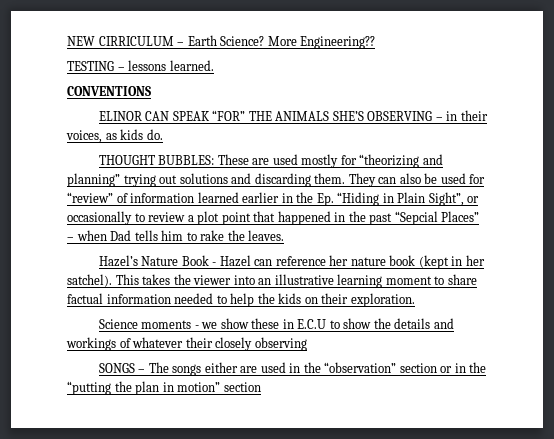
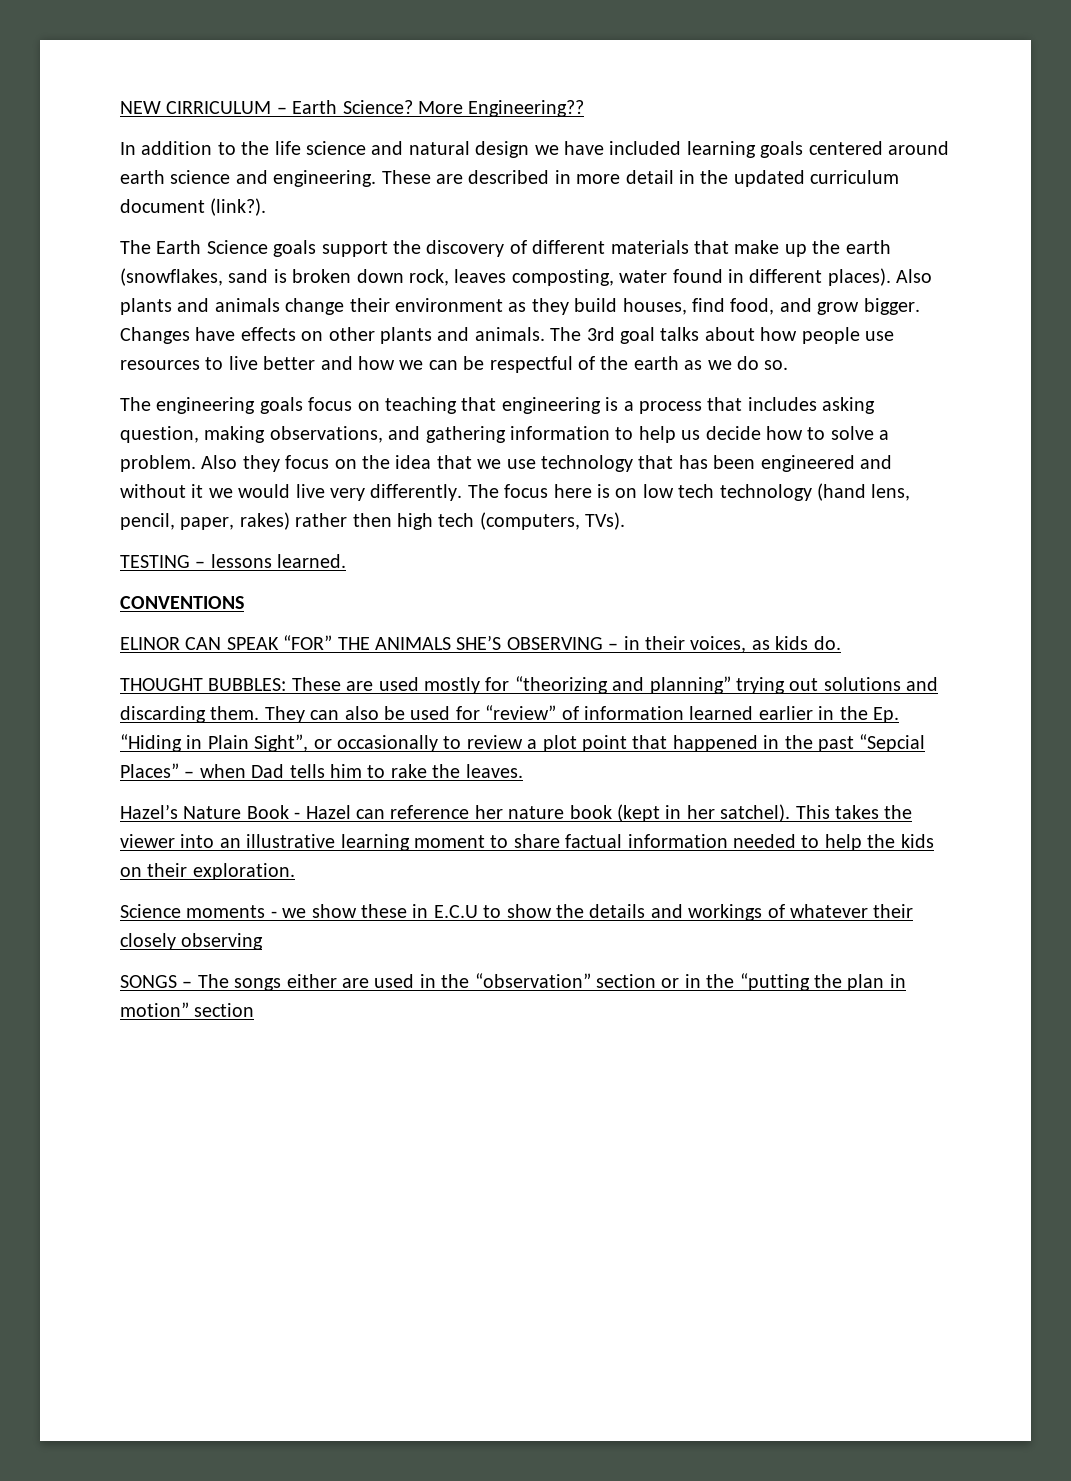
(376, 42) none -> [120,141,949,158] [120,170,900,187] [120,198,267,216] [120,240,891,257] [120,268,933,286] [120,298,920,315] [120,327,894,344] [120,356,789,373] [120,397,876,414] [120,426,890,443] [120,455,892,472] [120,483,911,501] [120,512,626,530] // In addition to the life science and natural design we have included learning goals centered around earth science and engineering. These are described in more detail in the updated curriculum document (link?). // The Earth Science goals support the discovery of different materials that make up the earth (snowflakes, sand is broken down rock, leaves composting, water found in different places). Also plants and animals change their environment as they build houses, find food, and grow bigger. Changes have effects on other plants and animals. The 3rd goal talks about how people use resources to live better and how we can be respectful of the earth as we do so. // The engineering goals focus on teaching that engineering is a process that includes asking question, making observations, and gathering information to help us decide how to solve a problem. Also they focus on the idea that we use technology that has been engineered and without it we would live very differently. The focus here is on low tech technology (hand lens, pencil, paper, rakes) rather then high tech (computers, TVs).

